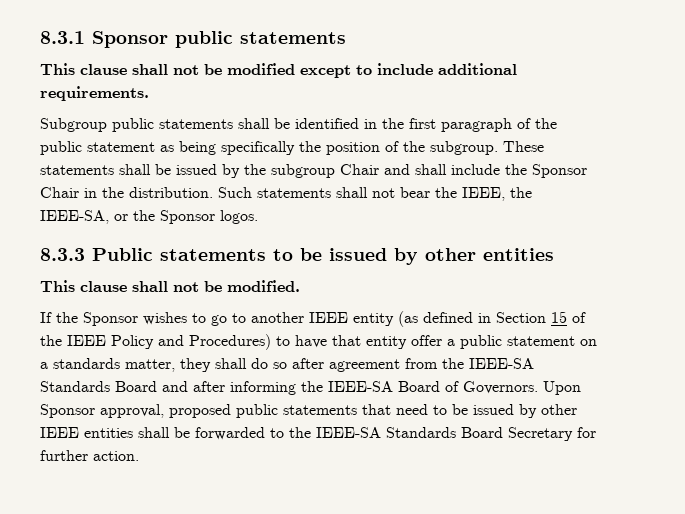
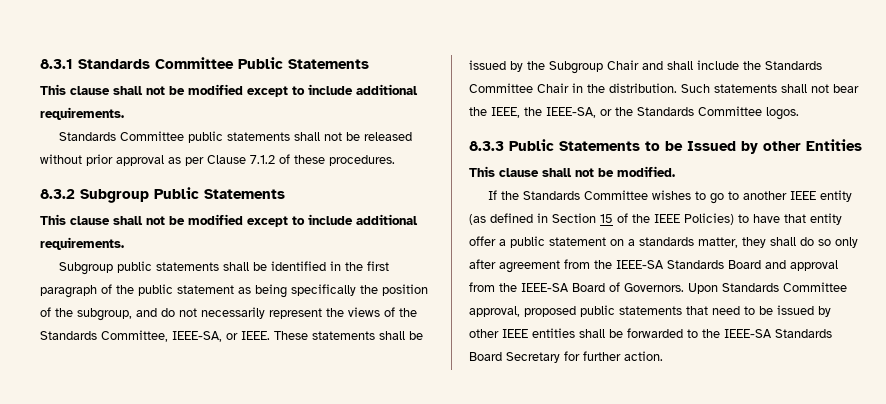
[92,31,346,48] Sponsor public statements -> [78,57,369,69] [40,84,418,97] [40,107,124,120] [59,131,413,143] [40,154,395,166] [40,187,285,203] Standards Committee Public Statements // This clause shall not be modified except to include additional requirements. // Standards Committee public statements shall not be released without prior approval as per Clause 7.1.2 of these procedures. // 8.3.2 Subgroup Public Statements
[430,141,498,155] subgroup. -> [77,307,417,321] [40,330,270,342] subgroup, and do not necessarily represent the views of the Standards Committee, IEEE-SA, or IEEE.
[271,164,335,178] subgroup -> [549,61,603,74] Subgroup
[532,164,587,178] Sponsor -> [765,61,822,70] [469,83,533,93] Standards Committee
[160,210,215,224] Sponsor -> [637,106,762,116] Standards Committee
[160,248,554,265] statements to be issued by other entities -> [559,139,862,154] Statements to be Issued by other Entities
[83,312,138,326] Sponsor -> [523,190,649,200] Standards Committee
[111,334,271,350] Policy and Procedures) -> [684,213,734,225] Policies)
(287, 365) none -> [835,237,858,248] only
[193,381,296,395] after informing -> [790,260,838,271] [469,282,495,292] approval from
[40,404,95,418] Sponsor -> [722,282,847,292] Standards Committee

